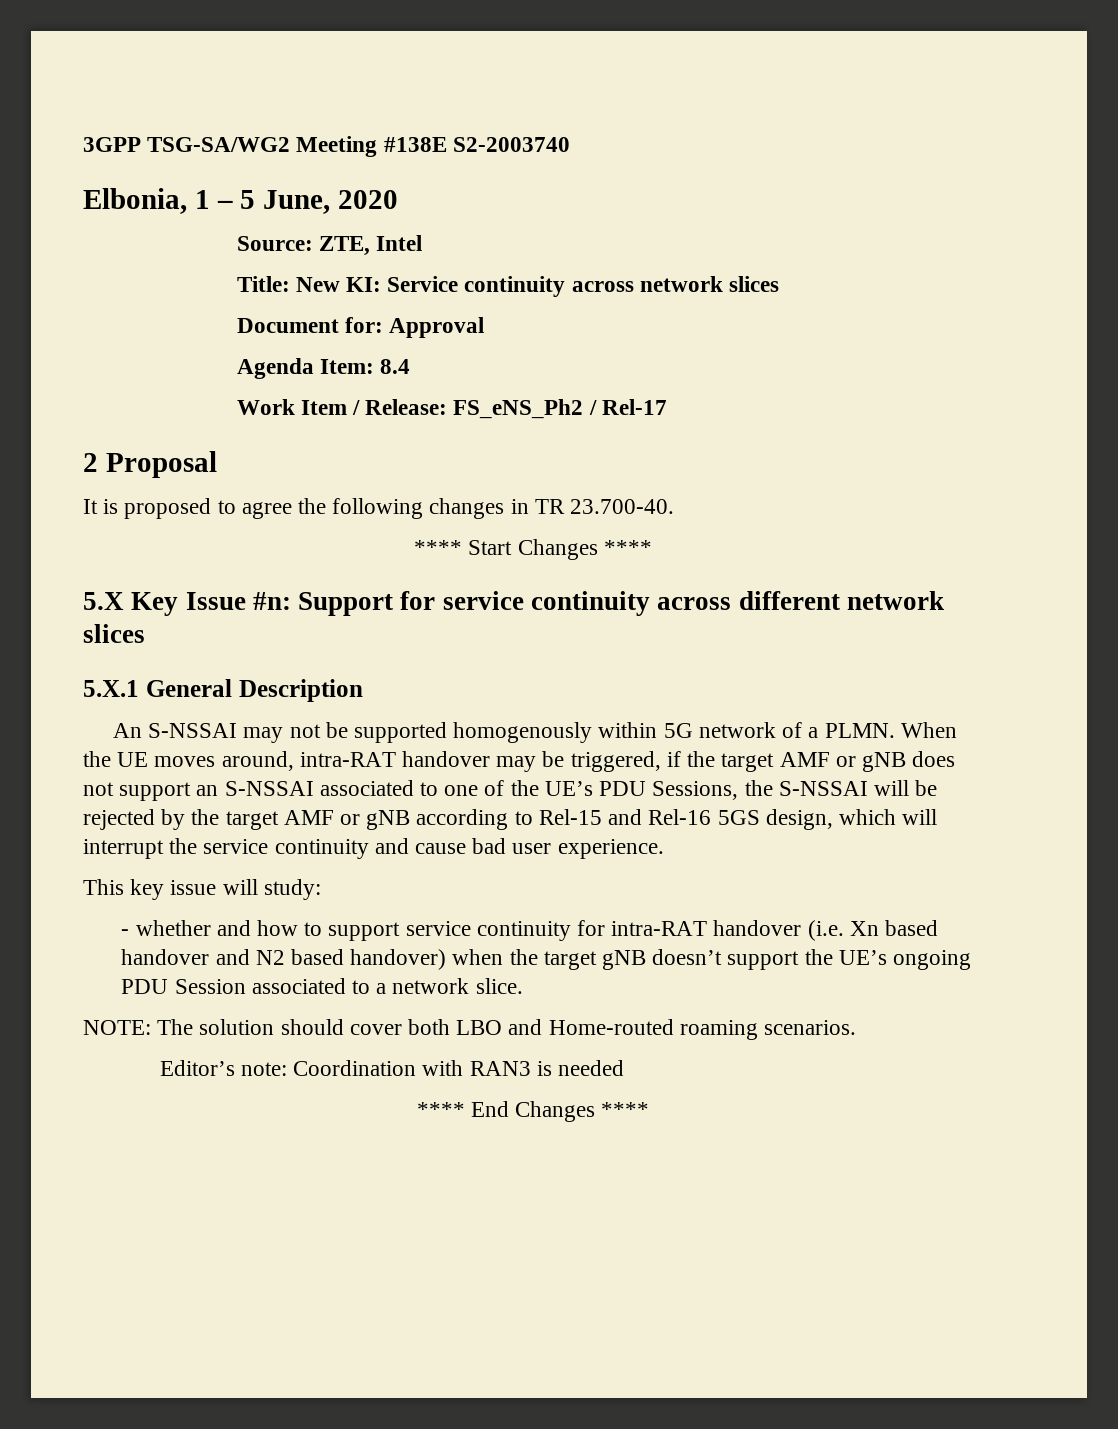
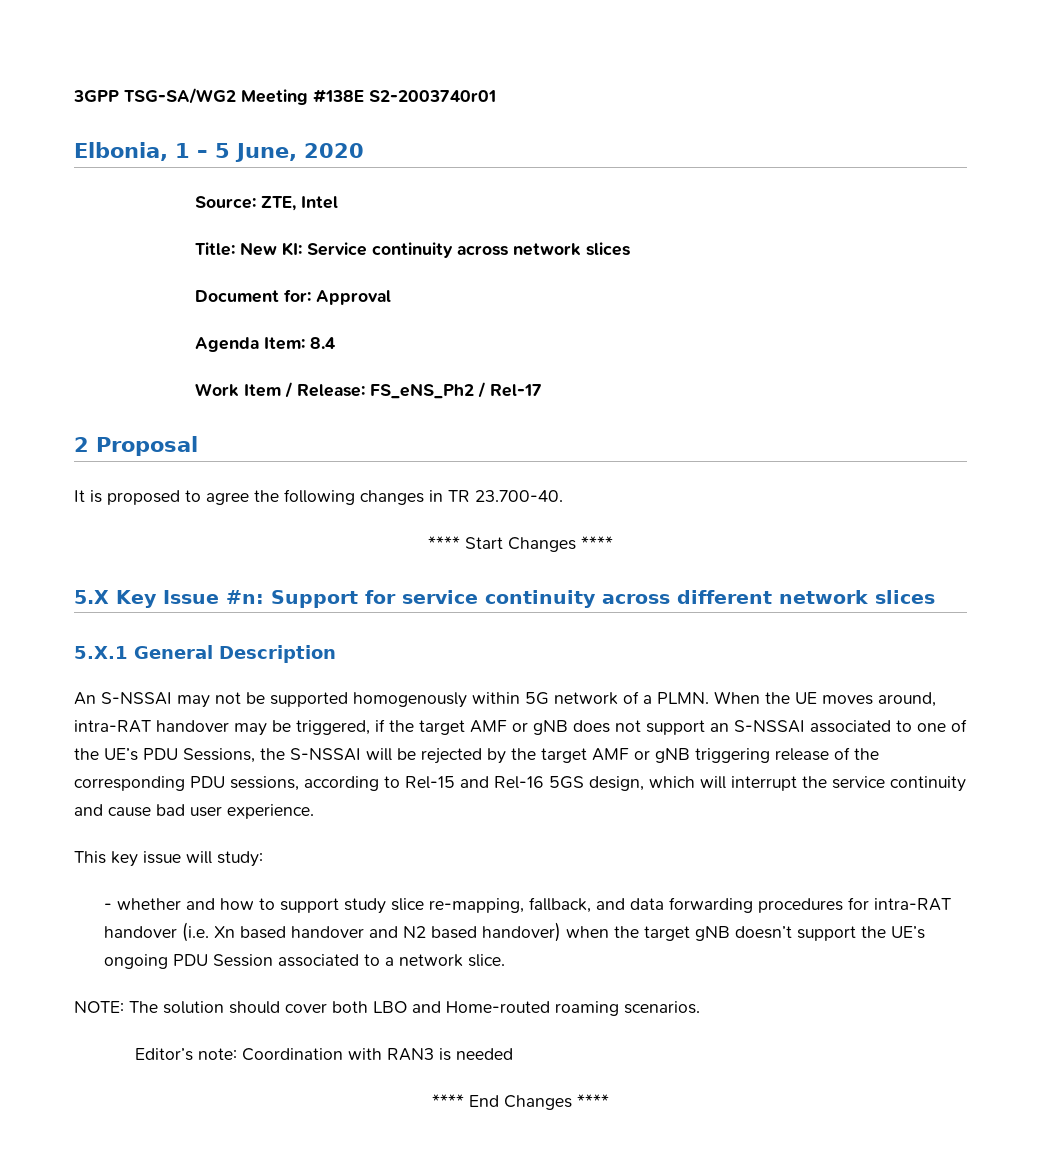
[452,137,570,152] S2-2003740 -> [369,90,496,102] S2-2003740r01
(411, 820) none -> [695,747,879,763] [74,776,299,791] triggering release of the corresponding PDU sessions,
[405,921,571,941] service continuity -> [344,897,844,914] study slice re-mapping, fallback, and data forwarding procedures

